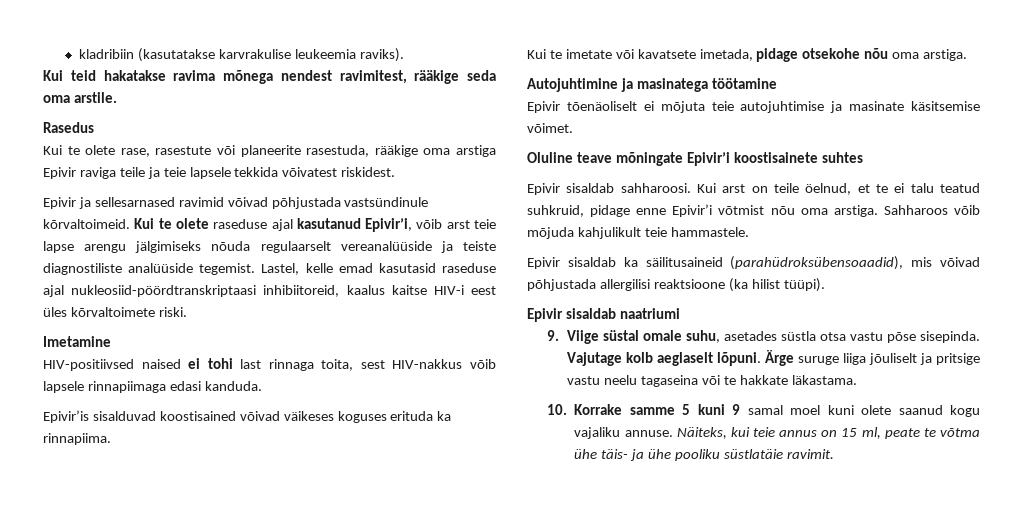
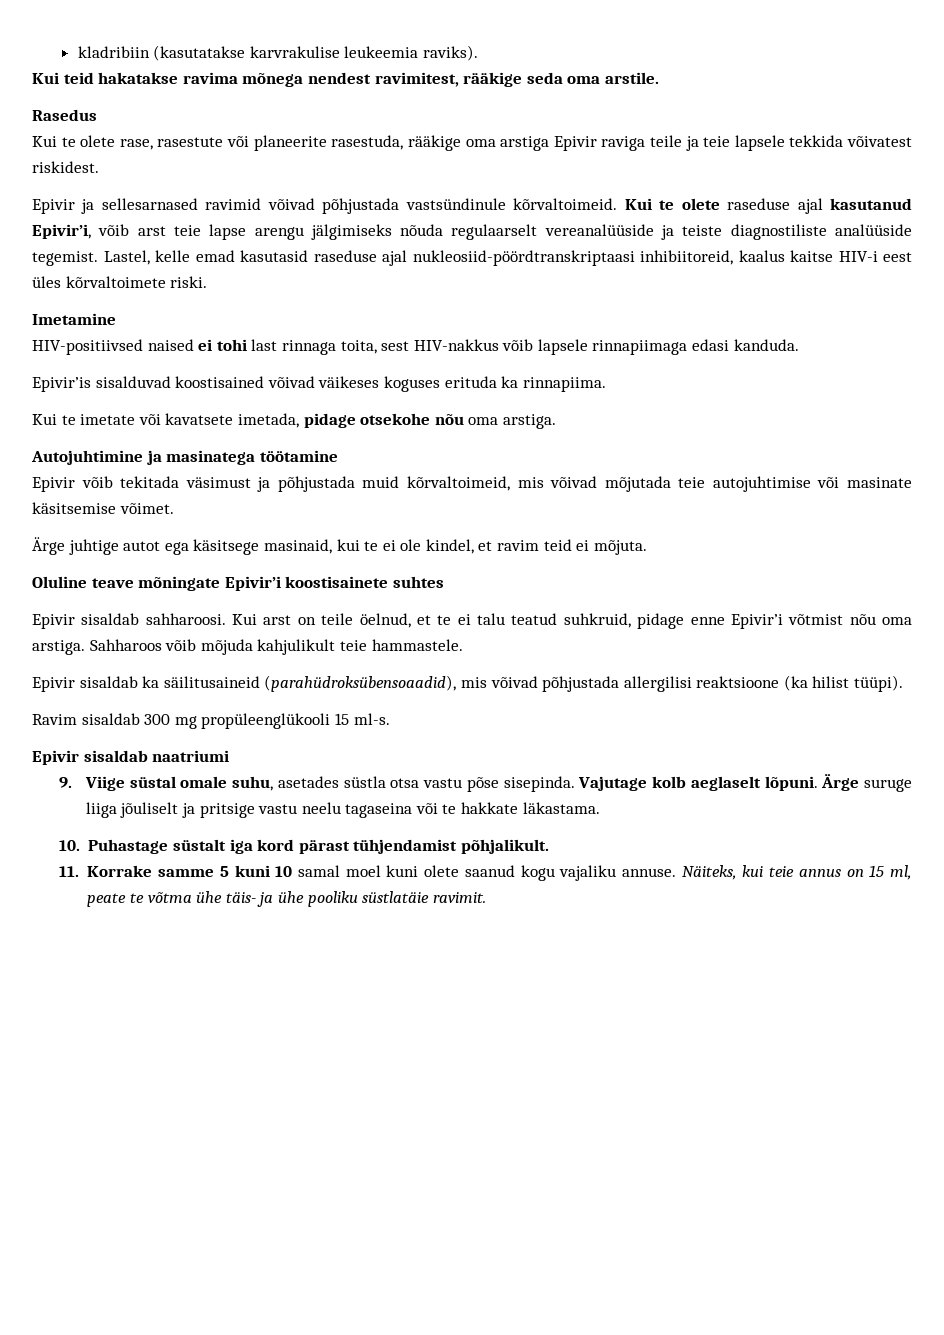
[566,101,705,113] tõenäoliselt ei mõjuta -> [81,476,671,492] võib tekitada väsimust ja põhjustada muid kõrvaltoimeid, mis võivad mõjutada
[830,101,843,113] ja -> [817,477,840,488] või
(573, 128) none -> [32,537,647,555] // Ärge juhtige autot ega käsitsege masinaid, kui te ei ole kindel, et ravim teid ei mõjuta.
(825, 285) none -> [32,713,390,729] // Ravim sisaldab 300 mg propüleenglükooli 15 ml-s.
(568, 409) none -> [88,839,549,854] [58,866,79,877] Puhastage süstalt iga kord pärast tühjendamist põhjalikult. // 11.
[732,404,741,415] 9 -> [275,866,293,877] 10

